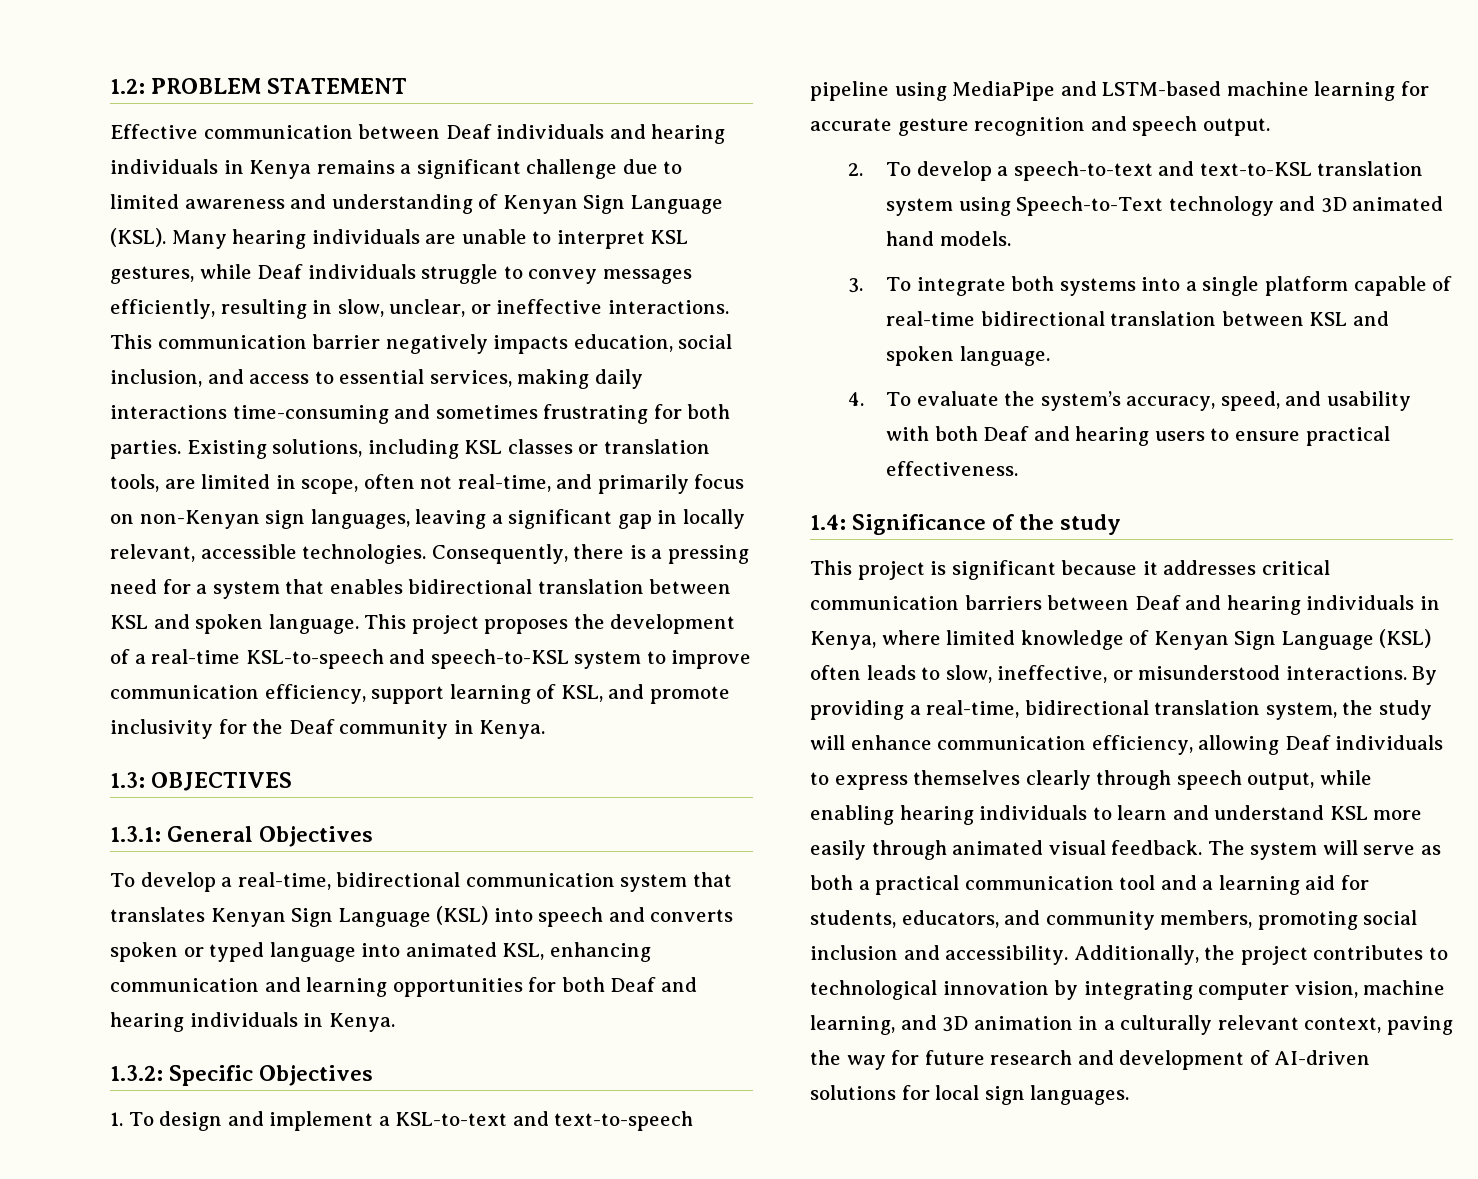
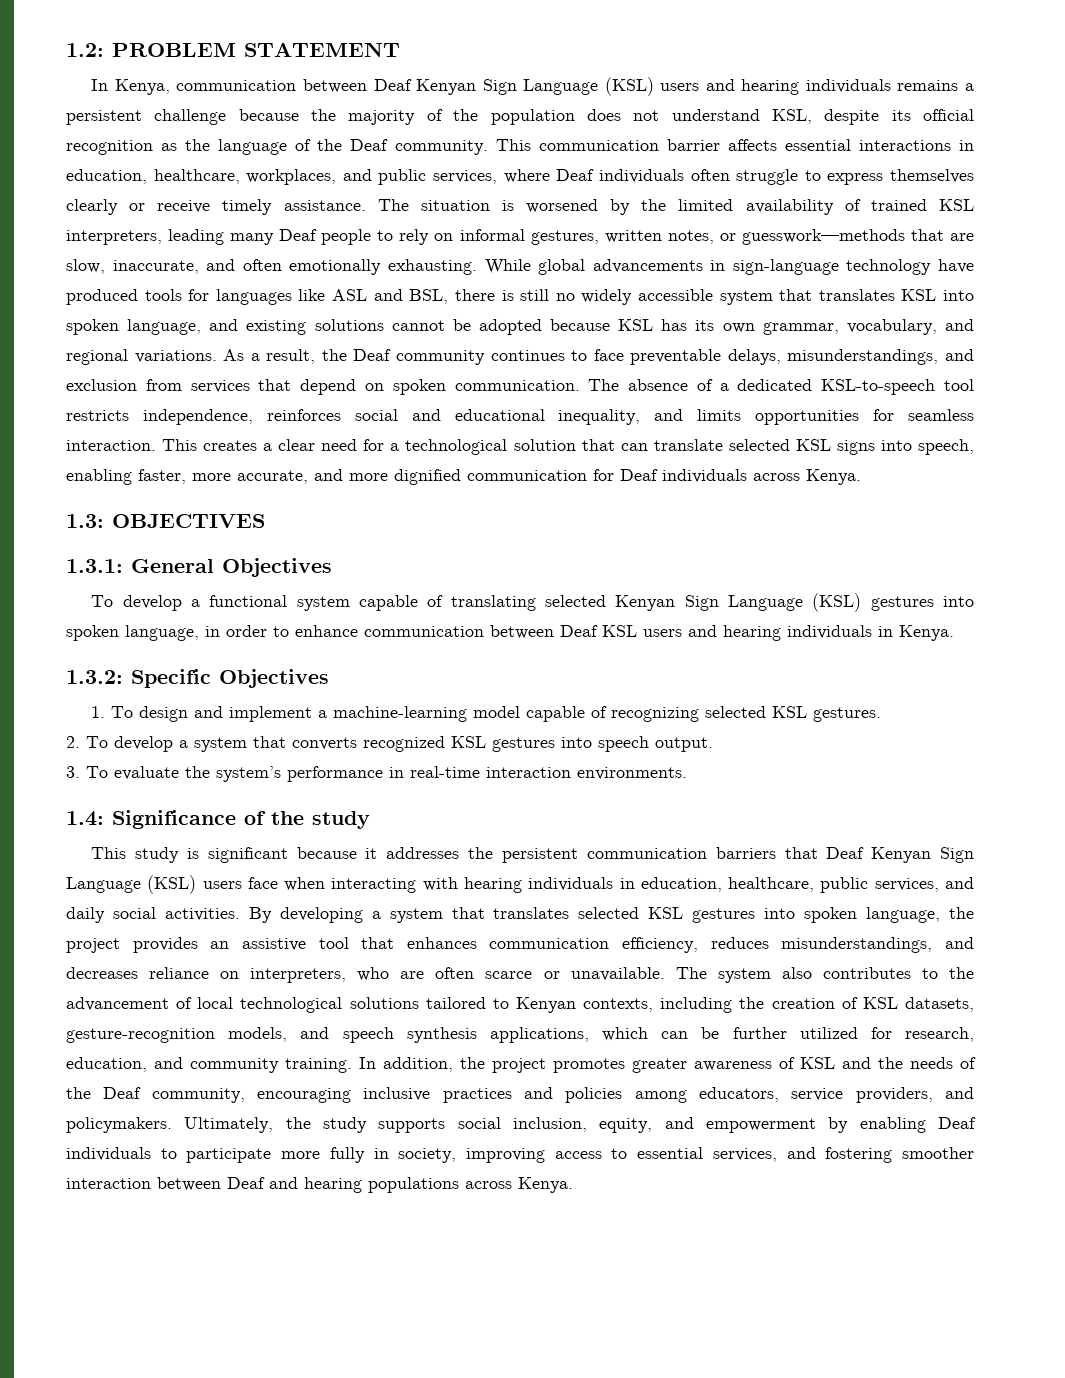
[110,124,726,144] [110,159,683,179] [110,194,723,214] [110,228,689,249] [110,264,692,284] [110,299,729,319] [110,334,733,354] [110,369,643,389] [110,404,731,424] [110,439,710,459] [110,474,745,494] [110,509,745,529] [110,544,749,564] [110,579,732,599] [110,614,736,634] [110,649,752,669] [110,684,730,704] [110,719,474,739] Effective communication between Deaf individuals and hearing individuals in Kenya remains a significant challenge due to limited awareness and understanding of Kenyan Sign Language (KSL). Many hearing individuals are unable to interpret KSL gestures, while Deaf individuals struggle to convey messages efficiently, resulting in slow, unclear, or ineffective interactions. This communication barrier negatively impacts education, social inclusion, and access to essential services, making daily interactions time-consuming and sometimes frustrating for both parties. Existing solutions, including KSL classes or translation tools, are limited in scope, often not real-time, and primarily focus on non-Kenyan sign languages, leaving a significant gap in locally relevant, accessible technologies. Consequently, there is a pressing need for a system that enables bidirectional translation between KSL and spoken language. This project proposes the development of a real-time KSL-to-speech and speech-to-KSL system to improve communication efficiency, support learning of KSL, and promote inclusivity for the Deaf community in -> [91,77,975,96] [66,109,975,125] [66,139,974,155] [66,169,975,185] [66,199,974,215] [66,229,975,245] [66,259,975,275] [66,289,974,305] [66,319,974,335] [66,349,974,365] [66,379,975,395] [66,409,974,425] [66,439,974,455] [66,469,800,485] In Kenya, communication between Deaf Kenyan Sign Language (KSL) users and hearing individuals remains a persistent challenge because the majority of the population does not understand KSL, despite its official recognition as the language of the Deaf community. This communication barrier affects essential interactions in education, healthcare, workplaces, and public services, where Deaf individuals often struggle to express themselves clearly or receive timely assistance. The situation is worsened by the limited availability of trained KSL interpreters, leading many Deaf people to rely on informal gestures, written notes, or guesswork—methods that are slow, inaccurate, and often emotionally exhausting. While global advancements in sign-language technology have produced tools for languages like ASL and BSL, there is still no widely accessible system that translates KSL into spoken language, and existing solutions cannot be adopted because KSL has its own grammar, vocabulary, and regional variations. As a result, the Deaf community continues to face preventable delays, misunderstandings, and exclusion from services that depend on spoken communication. The absence of a dedicated KSL-to-speech tool restricts independence, reinforces social and educational inequality, and limits opportunities for seamless interaction. This creates a clear need for a technological solution that can translate selected KSL signs into speech, enabling faster, more accurate, and more dignified communication for Deaf individuals across
[237,872,732,892] [110,906,734,927] [110,942,651,962] [110,977,657,997] real-time, bidirectional communication system that translates Kenyan Sign Language (KSL) into speech and converts spoken or typed language into animated KSL, enhancing communication and learning opportunities for both Deaf -> [209,593,975,612] [66,625,682,641] functional system capable of translating selected Kenyan Sign Language (KSL) gestures into spoken language, in order to enhance communication between Deaf KSL users
[395,1111,694,1131] [810,81,1429,101] [810,116,1270,136] [848,161,1424,181] [886,196,1444,216] [886,231,1011,246] [848,276,1453,296] [886,311,1389,326] [886,346,1050,366] [848,391,1411,411] [886,426,1390,446] [886,461,1019,476] KSL-to-text and text-to-speech pipeline using MediaPipe and LSTM-based machine learning for accurate gesture recognition and speech output. // 2. To develop a speech-to-text and text-to-KSL translation system using Speech-to-Text technology and 3D animated hand models. // 3. To integrate both systems into a single platform capable of real-time bidirectional translation between KSL and spoken language. // 4. To evaluate the system’s accuracy, speed, and usability with both Deaf and hearing users to ensure practical effectiveness. -> [333,706,882,722] [66,736,713,752] [66,766,687,782] machine-learning model capable of recognizing selected KSL gestures. // 2. To develop a system that converts recognized KSL gestures into speech output. // 3. To evaluate the system’s performance in real-time interaction environments.
[857,561,925,580] project -> [135,847,180,863] study
[1261,560,1330,575] [810,595,1440,615] [810,629,1432,650] [810,665,1438,685] [810,700,1432,720] [810,735,1444,755] [810,770,1372,790] [810,805,1423,825] [810,840,1441,860] [810,875,1369,895] [810,910,1418,930] [810,945,1448,965] [810,980,1446,1000] [810,1015,1453,1035] [810,1050,1371,1070] [810,1085,1130,1105] critical communication barriers between Deaf and hearing individuals in Kenya, where limited knowledge of Kenyan Sign Language (KSL) often leads to slow, ineffective, or misunderstood interactions. By providing a real-time, bidirectional translation system, the study will enhance communication efficiency, allowing Deaf individuals to express themselves clearly through speech output, while enabling hearing individuals to learn and understand KSL more easily through animated visual feedback. The system will serve as both a practical communication tool and a learning aid for students, educators, and community members, promoting social inclusion and accessibility. Additionally, the project contributes to technological innovation by integrating computer vision, machine learning, and 3D animation in a culturally relevant context, paving the way for future research and development of AI-driven solutions for local sign languages. -> [468,847,975,863] [66,875,975,894] [66,907,974,923] [66,937,974,953] [66,967,975,983] [66,997,974,1013] [66,1027,974,1043] [66,1057,976,1073] [66,1087,975,1103] [66,1117,977,1133] [66,1147,974,1163] [66,1177,573,1193] the persistent communication barriers that Deaf Kenyan Sign Language (KSL) users face when interacting with hearing individuals in education, healthcare, public services, and daily social activities. By developing a system that translates selected KSL gestures into spoken language, the project provides an assistive tool that enhances communication efficiency, reduces misunderstandings, and decreases reliance on interpreters, who are often scarce or unavailable. The system also contributes to the advancement of local technological solutions tailored to Kenyan contexts, including the creation of KSL datasets, gesture-recognition models, and speech synthesis applications, which can be further utilized for research, education, and community training. In addition, the project promotes greater awareness of KSL and the needs of the Deaf community, encouraging inclusive practices and policies among educators, service providers, and policymakers. Ultimately, the study supports social inclusion, equity, and empowerment by enabling Deaf individuals to participate more fully in society, improving access to essential services, and fostering smoother interaction between Deaf and hearing populations across Kenya.

